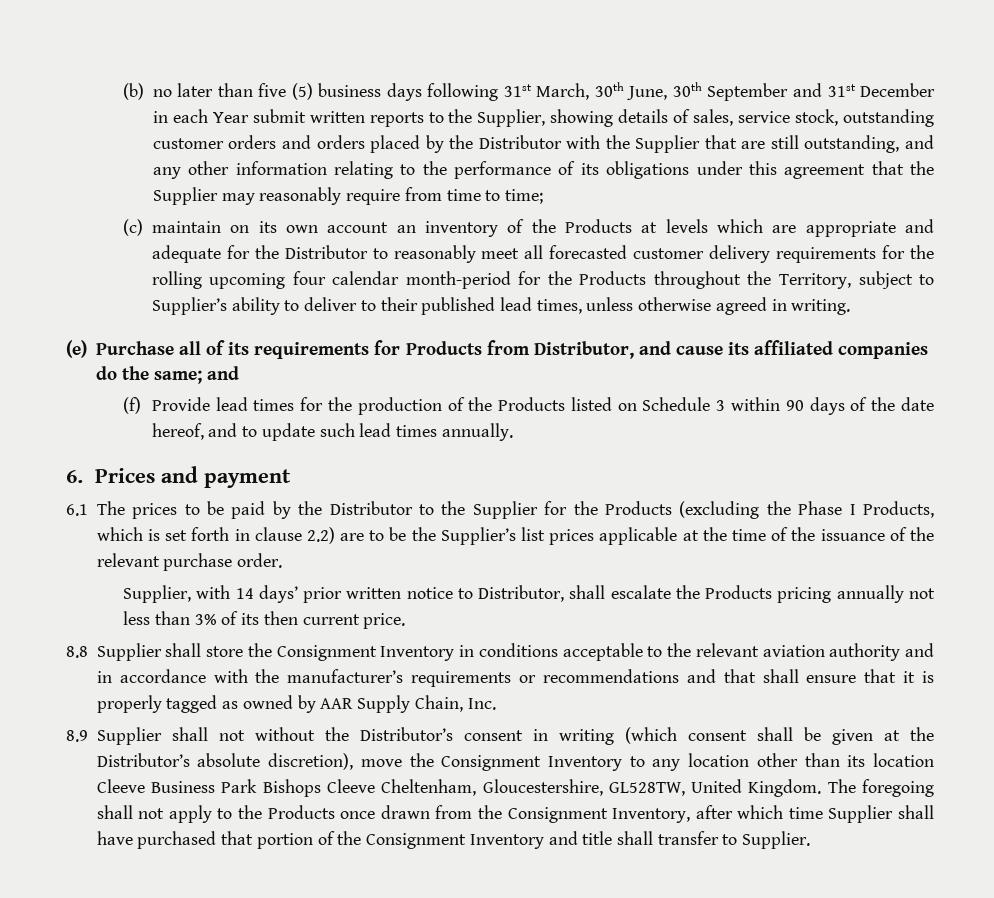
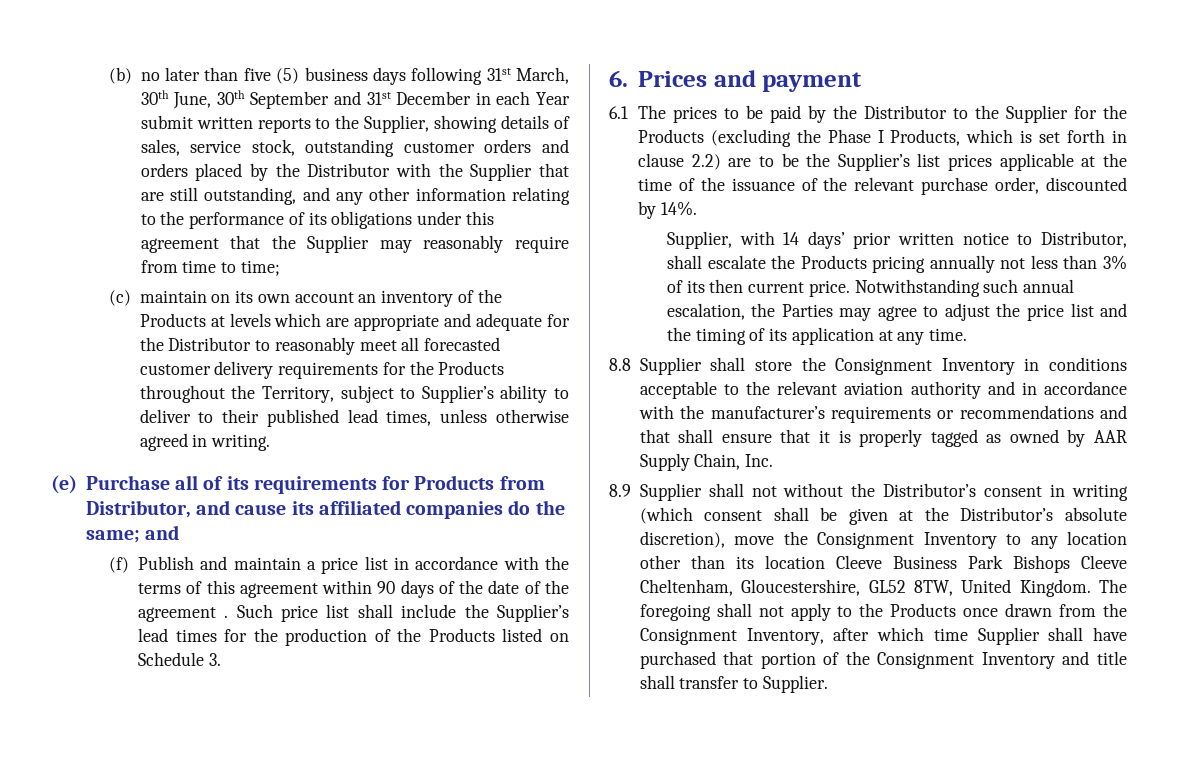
[151,271,572,289] rolling upcoming four calendar month-period for the -> (434, 368) none
[151,397,210,411] Provide -> [137,556,569,574] [137,580,569,598] [137,604,569,622] Publish and maintain a price list in accordance with the terms of this agreement within 90 days of the date of the agreement . Such price list shall include the Supplier’s
[716,397,934,415] [151,423,513,441] 3 within 90 days of the date hereof, and to update such lead times annually. -> [208,653,221,666] 3.
[237,553,283,568] order. -> [995,177,1127,194] [637,201,697,219] order, discounted by 14%.
(406, 621) none -> [854,279,1075,297] [666,303,1128,321] [666,327,968,345] Notwithstanding such annual escalation, the Parties may agree to adjust the price list and the timing of its application at any time.
[608,782,685,796] GL528TW, -> [868,580,953,596] GL52 8TW,

